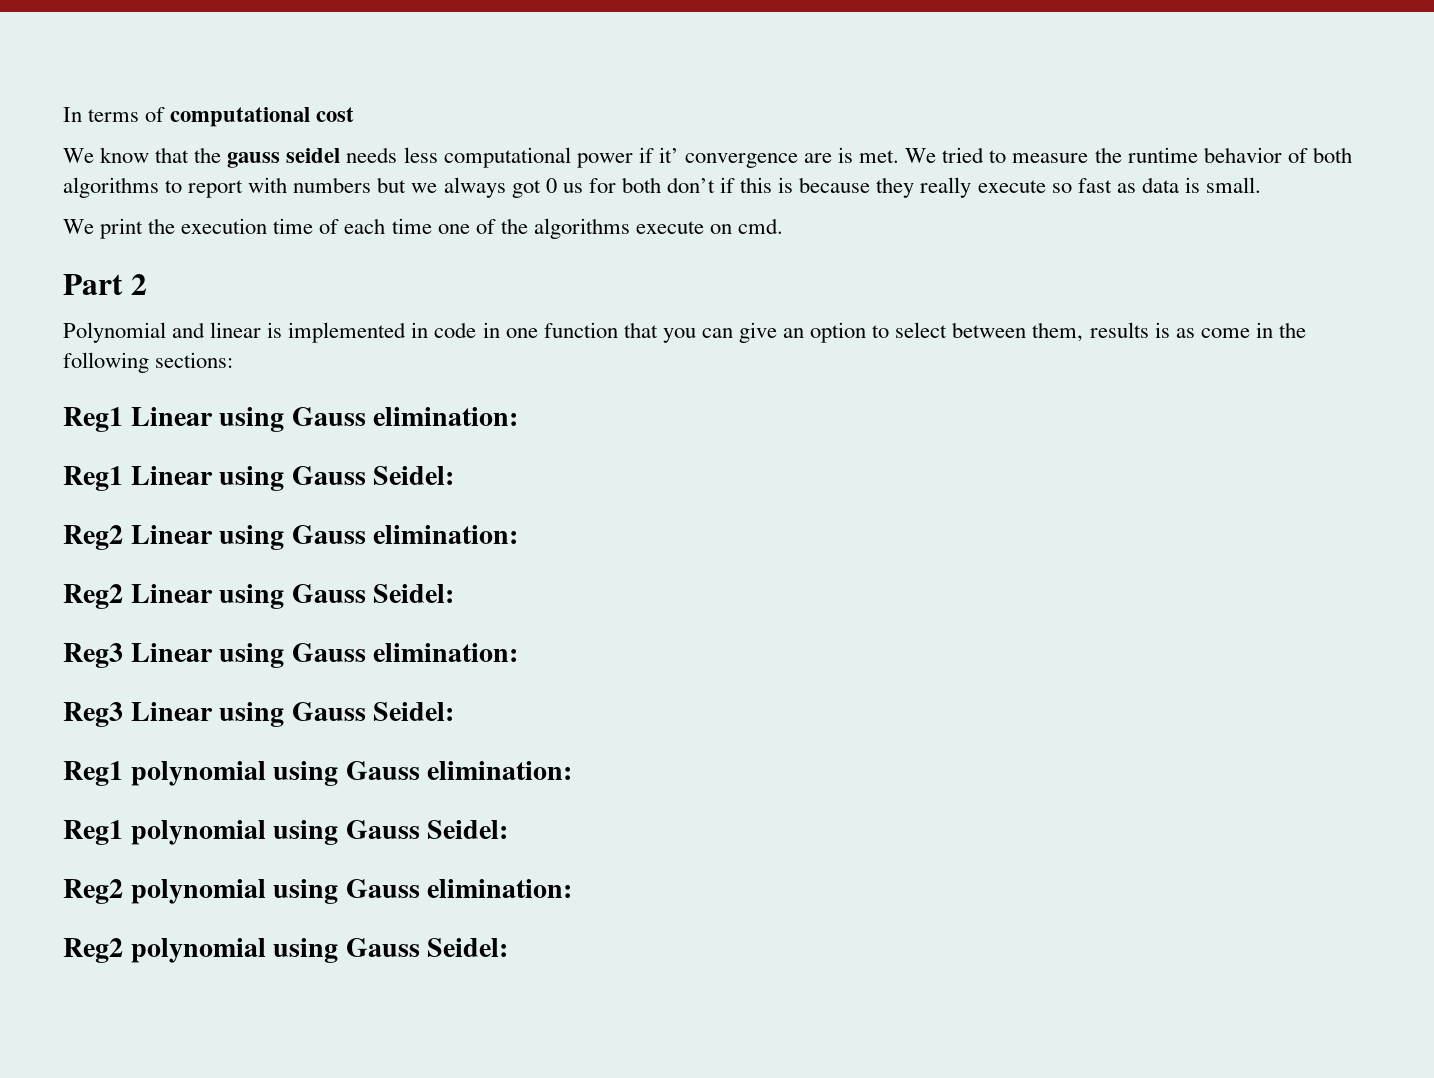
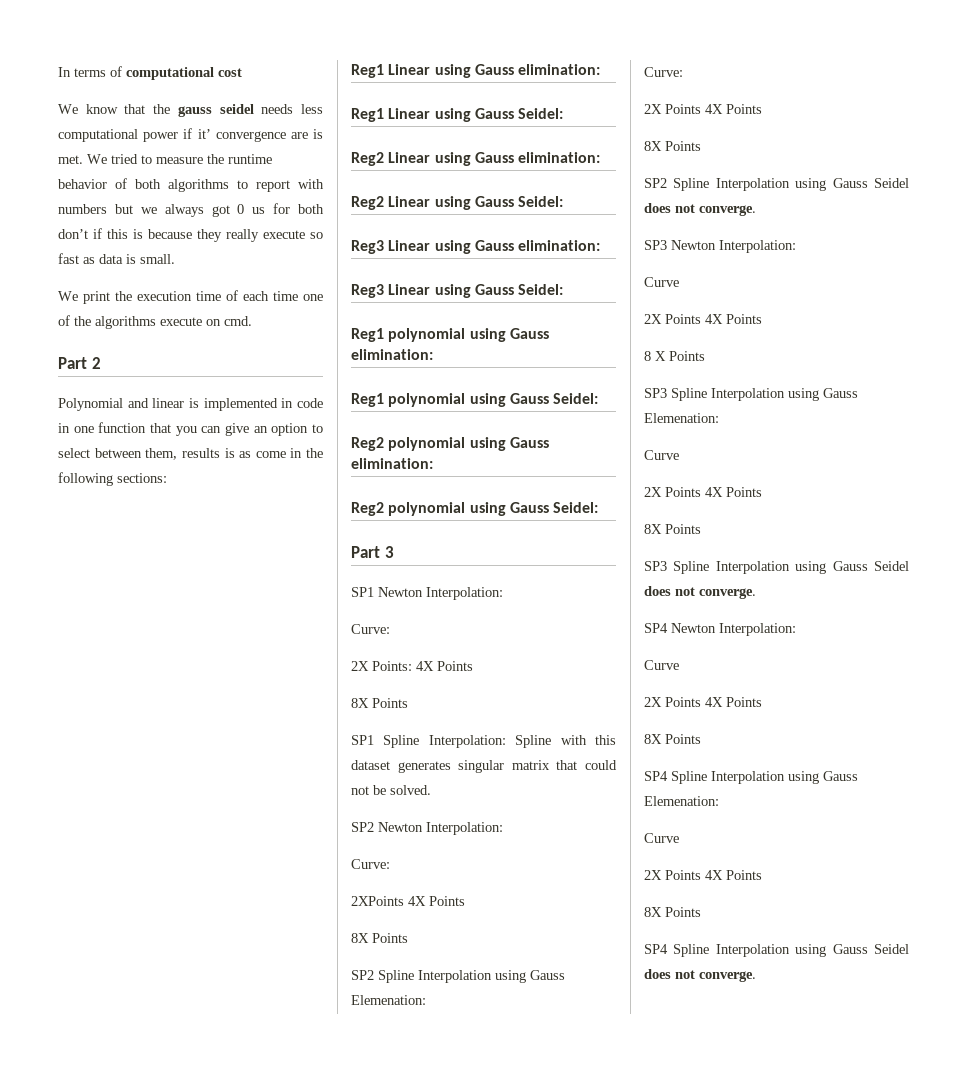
(509, 947) none -> [351,546,394,558] [351,587,503,600] [351,624,390,634] [351,661,473,671] [351,698,408,708] [351,735,616,748] [351,760,617,773] [351,785,431,795] [351,822,503,835] [351,859,390,869] [351,896,465,906] [351,933,408,943] [351,970,565,983] [351,995,426,1005] [644,67,683,77] [644,104,762,114] [644,141,701,151] [644,178,909,191] [644,203,756,216] [644,240,796,253] [644,277,679,287] [644,314,762,324] [644,351,705,361] [644,388,858,401] [644,413,719,423] [644,450,679,460] [644,487,762,497] [644,524,701,534] [644,561,909,574] [644,586,756,599] [644,623,796,636] [644,660,679,670] [644,697,762,707] [644,734,701,744] [644,771,858,784] [644,796,719,806] [644,833,679,843] [644,870,762,880] [644,907,701,917] [644,944,909,957] [644,969,756,982] // Part 3 // SP1 Newton Interpolation: // Curve: // 2X Points: 4X Points // 8X Points // SP1 Spline Interpolation: Spline with this dataset generates singular matrix that could not be solved. // SP2 Newton Interpolation: // Curve: // 2XPoints 4X Points // 8X Points // SP2 Spline Interpolation using Gauss Elemenation: // Curve: // 2X Points 4X Points // 8X Points // SP2 Spline Interpolation using Gauss Seidel does not converge. // SP3 Newton Interpolation: // Curve // 2X Points 4X Points // 8 X Points // SP3 Spline Interpolation using Gauss Elemenation: // Curve // 2X Points 4X Points // 8X Points // SP3 Spline Interpolation using Gauss Seidel does not converge. // SP4 Newton Interpolation: // Curve // 2X Points 4X Points // 8X Points // SP4 Spline Interpolation using Gauss Elemenation: // Curve // 2X Points 4X Points // 8X Points // SP4 Spline Interpolation using Gauss Seidel does not converge.

